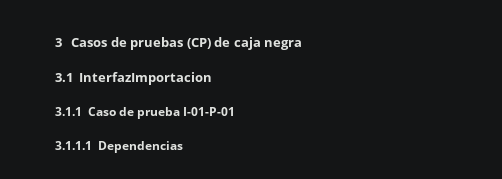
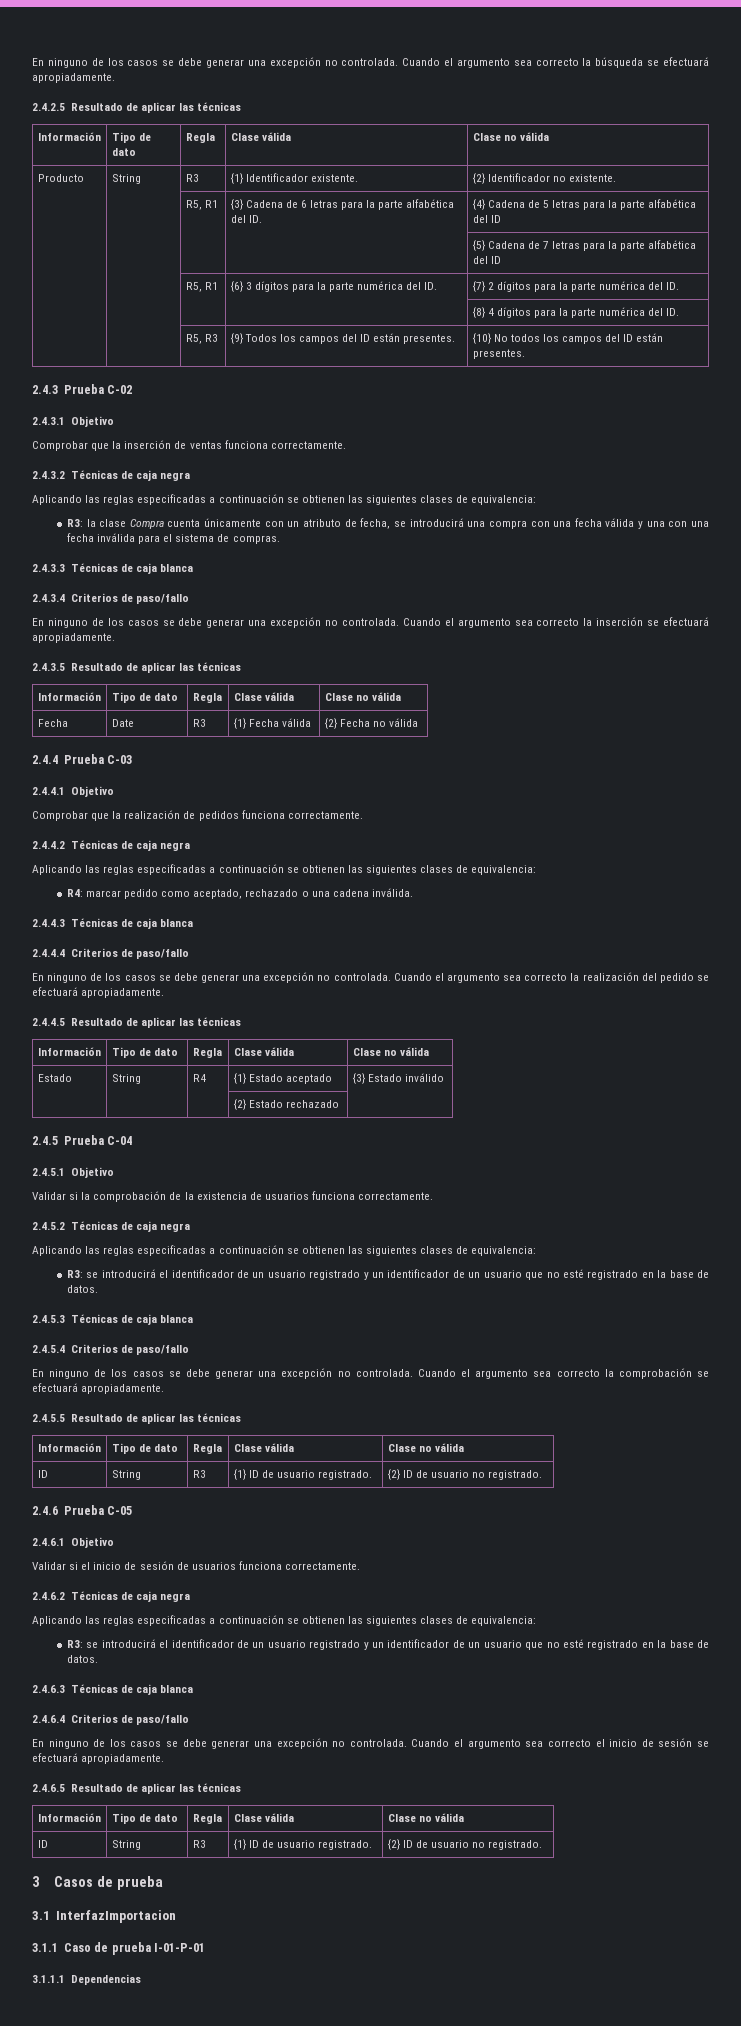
[55,37,303,50] 3 Casos de pruebas (CP) de caja negra -> [32,57,710,68] [32,73,115,83] [32,102,242,113] [37,132,101,141] [111,132,151,143] [111,148,136,156] [185,133,215,143] [230,132,291,141] [472,132,549,141] [37,174,84,182] [111,174,141,184] [185,174,199,182] [230,173,358,184] [472,173,616,184] [185,200,218,210] [230,199,455,210] [230,215,262,223] [472,199,697,210] [472,215,501,223] [472,240,697,251] [472,256,501,264] [185,282,218,292] [230,281,438,292] [472,281,680,292] [472,307,680,318] [185,334,218,344] [230,333,456,344] [472,333,664,344] [472,349,525,359] [32,384,133,394] [32,416,114,427] [32,440,346,451] [32,470,191,481] [32,494,537,505] [66,518,709,529] [66,533,280,544] [32,563,194,574] [32,593,189,604] [32,617,709,628] [32,633,115,643] [32,662,242,673] [37,692,101,701] [111,692,178,703] [192,693,222,703] [233,692,294,701] [324,692,401,701] [37,719,68,727] [111,719,134,727] [192,719,206,727] [233,718,311,729] [324,718,418,729] [32,754,133,764] [32,786,114,797] [32,810,363,821] [32,840,191,851] [32,864,537,875] [66,888,413,899] [32,918,194,929] [32,948,189,959] [32,972,709,983] [32,987,165,998] [32,1017,242,1028] [37,1047,101,1056] [111,1047,178,1058] [192,1048,222,1058] [233,1047,294,1056] [352,1047,429,1056] [37,1074,72,1082] [111,1074,141,1084] [192,1074,206,1082] [233,1073,332,1084] [352,1073,444,1084] [233,1099,339,1110] [32,1135,133,1145] [32,1167,114,1178] [32,1191,434,1202] [32,1221,191,1232] [32,1245,537,1256] [66,1269,709,1280] [66,1285,98,1293] [32,1314,194,1325] [32,1344,189,1355] [32,1368,709,1379] [32,1383,165,1394] [32,1413,242,1424] [37,1443,101,1452] [111,1443,178,1454] [192,1444,222,1454] [233,1443,294,1452] [387,1443,464,1452] [37,1470,48,1478] [111,1470,141,1480] [192,1470,206,1478] [233,1469,372,1480] [387,1469,543,1480] [32,1505,133,1515] [32,1537,114,1548] [32,1561,360,1570] [32,1591,191,1602] [32,1615,537,1626] [66,1639,709,1650] [66,1655,98,1663] [32,1684,194,1695] [32,1714,189,1725] [32,1738,709,1749] [32,1753,165,1764] [32,1783,242,1794] [37,1813,101,1822] [111,1813,178,1824] [192,1814,222,1824] [233,1813,294,1822] [387,1813,464,1822] [37,1840,48,1848] [111,1840,141,1850] [192,1840,206,1848] [233,1839,372,1850] [387,1839,543,1850] [32,1876,164,1890] En ninguno de los casos se debe generar una excepción no controlada. Cuando el argumento sea correcto la búsqueda se efectuará apropiadamente. // 2.4.2.5 Resultado de aplicar las técnicas // Información | Tipo de dato | Regla | Clase válida | Clase no válida // Producto | String | R3 | {1} Identificador existente. | {2} Identificador no existente. // | | R5, R1 | {3} Cadena de 6 letras para la parte alfabética del ID. | {4} Cadena de 5 letras para la parte alfabética del ID // | | | | {5} Cadena de 7 letras para la parte alfabética del ID // | | R5, R1 | {6} 3 dígitos para la parte numérica del ID. | {7} 2 dígitos para la parte numérica del ID. // | | | | {8} 4 dígitos para la parte numérica del ID. // | | R5, R3 | {9} Todos los campos del ID están presentes. | {10} No todos los campos del ID están presentes. // 2.4.3 Prueba C-02 // 2.4.3.1 Objetivo // Comprobar que la inserción de ventas funciona correctamente. // 2.4.3.2 Técnicas de caja negra // Aplicando las reglas especificadas a continuación se obtienen las siguientes clases de equivalencia: // R3: la clase Compra cuenta únicamente con un atributo de fecha, se introducirá una compra con una fecha válida y una con una fecha inválida para el sistema de compras. // 2.4.3.3 Técnicas de caja blanca // 2.4.3.4 Criterios de paso/fallo // En ninguno de los casos se debe generar una excepción no controlada. Cuando el argumento sea correcto la inserción se efectuará apropiadamente. // 2.4.3.5 Resultado de aplicar las técnicas // Información | Tipo de dato | Regla | Clase válida | Clase no válida // Fecha | Date | R3 | {1} Fecha válida | {2} Fecha no válida // 2.4.4 Prueba C-03 // 2.4.4.1 Objetivo // Comprobar que la realización de pedidos funciona correctamente. // 2.4.4.2 Técnicas de caja negra // Aplicando las reglas especificadas a continuación se obtienen las siguientes clases de equivalencia: // R4: marcar pedido como aceptado, rechazado o una cadena inválida. // 2.4.4.3 Técnicas de caja blanca // 2.4.4.4 Criterios de paso/fallo // En ninguno de los casos se debe generar una excepción no controlada. Cuando el argumento sea correcto la realización del pedido se efectuará apropiadamente. // 2.4.4.5 Resultado de aplicar las técnicas // Información | Tipo de dato | Regla | Clase válida | Clase no válida // Estado | String | R4 | {1} Estado aceptado | {3} Estado inválido // | | | {2} Estado rechazado | // 2.4.5 Prueba C-04 // 2.4.5.1 Objetivo // Validar si la comprobación de la existencia de usuarios funciona correctamente. // 2.4.5.2 Técnicas de caja negra // Aplicando las reglas especificadas a continuación se obtienen las siguientes clases de equivalencia: // R3: se introducirá el identificador de un usuario registrado y un identificador de un usuario que no esté registrado en la base de datos. // 2.4.5.3 Técnicas de caja blanca // 2.4.5.4 Criterios de paso/fallo // En ninguno de los casos se debe generar una excepción no controlada. Cuando el argumento sea correcto la comprobación se efectuará apropiadamente. // 2.4.5.5 Resultado de aplicar las técnicas // Información | Tipo de dato | Regla | Clase válida | Clase no válida // ID | String | R3 | {1} ID de usuario registrado. | {2} ID de usuario no registrado. // 2.4.6 Prueba C-05 // 2.4.6.1 Objetivo // Validar si el inicio de sesión de usuarios funciona correctamente. // 2.4.6.2 Técnicas de caja negra // Aplicando las reglas especificadas a continuación se obtienen las siguientes clases de equivalencia: // R3: se introducirá el identificador de un usuario registrado y un identificador de un usuario que no esté registrado en la base de datos. // 2.4.6.3 Técnicas de caja blanca // 2.4.6.4 Criterios de paso/fallo // En ninguno de los casos se debe generar una excepción no controlada. Cuando el argumento sea correcto el inicio de sesión se efectuará apropiadamente. // 2.4.6.5 Resultado de aplicar las técnicas // Información | Tipo de dato | Regla | Clase válida | Clase no válida // ID | String | R3 | {1} ID de usuario registrado. | {2} ID de usuario no registrado. // 3 Casos de prueba

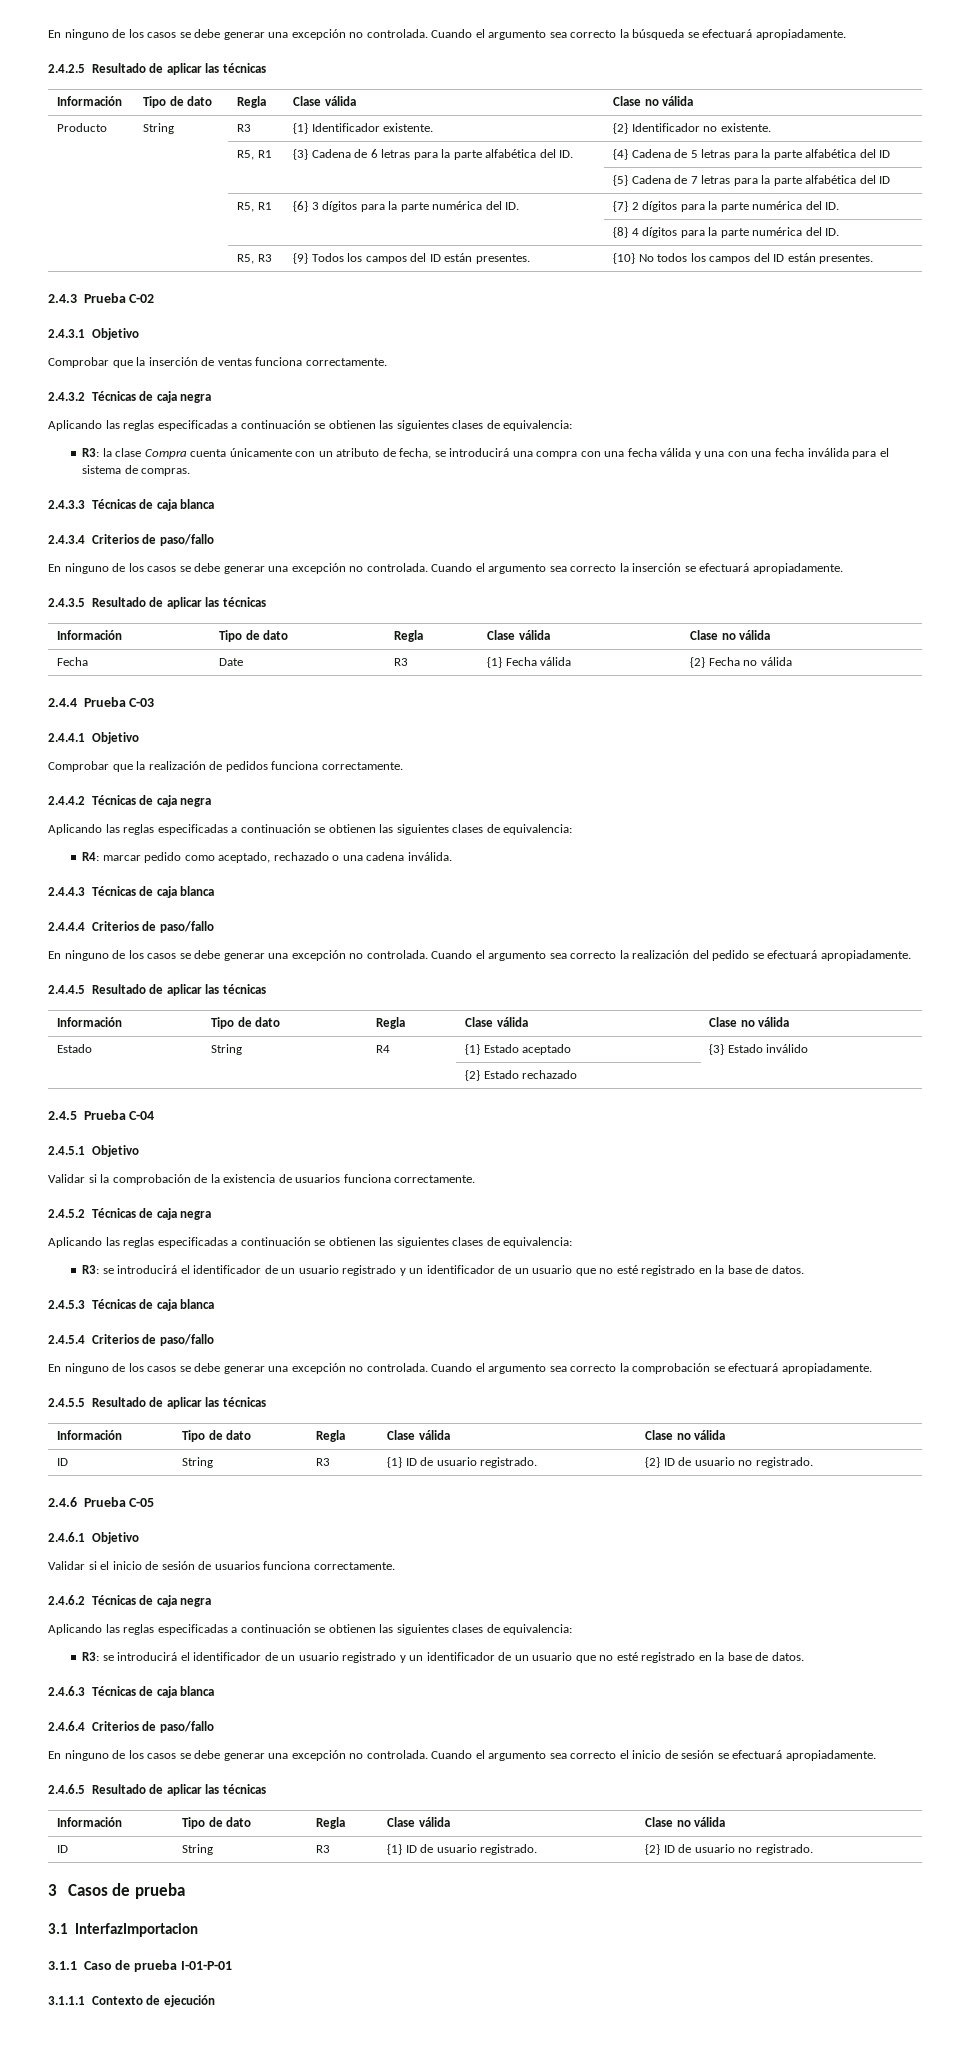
[70,1974,141,1985] Dependencias -> [91,1995,215,2007] Contexto de ejecución

